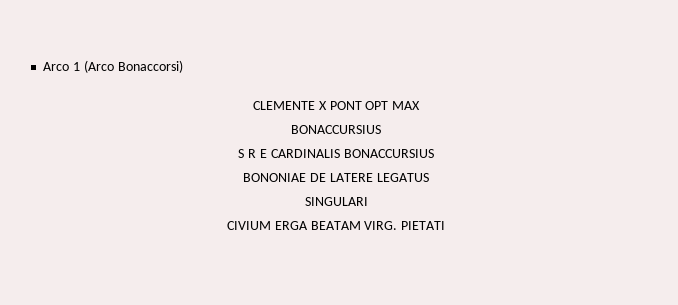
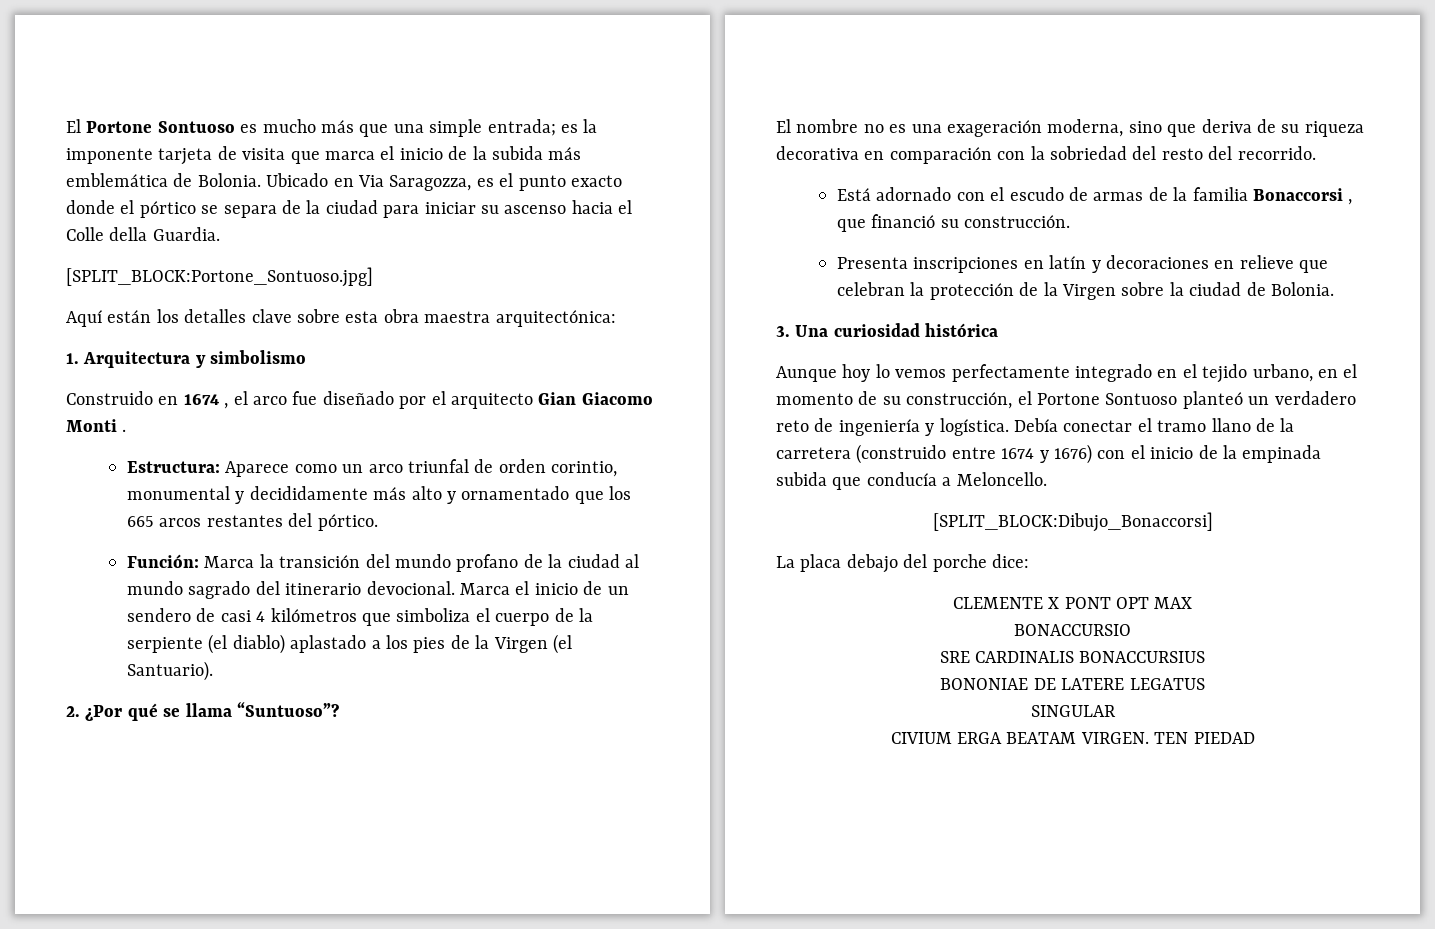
[43,60,183,73] Arco 1 (Arco Bonaccorsi) -> [66,119,598,137] [66,146,582,165] [66,173,622,191] [66,200,633,218] [66,227,220,241] [66,267,373,287] [66,309,616,327] [66,350,307,368] [66,391,653,409] [66,419,127,432] [126,459,618,477] [126,486,632,504] [126,513,378,531] [126,554,639,572] [126,581,629,599] [126,608,593,626] [126,634,572,654] [126,661,213,681] [66,702,339,721] [776,119,1364,137] [776,146,1316,164] [836,187,1353,205] [836,214,1071,232] [836,255,1329,273] [836,282,1334,300] [776,323,999,337] [776,364,1358,383] [776,391,1356,409] [776,418,1295,436] [776,444,1322,464] [776,472,1047,490] [932,512,1213,532] [776,554,1029,573] El Portone Sontuoso es mucho más que una simple entrada; es la imponente tarjeta de visita que marca el inicio de la subida más emblemática de Bolonia. Ubicado en Via Saragozza, es el punto exacto donde el pórtico se separa de la ciudad para iniciar su ascenso hacia el Colle della Guardia. // [SPLIT_BLOCK:Portone_Sontuoso.jpg] // Aquí están los detalles clave sobre esta obra maestra arquitectónica: // 1. Arquitectura y simbolismo // Construido en 1674 , el arco fue diseñado por el arquitecto Gian Giacomo Monti . // Estructura: Aparece como un arco triunfal de orden corintio, monumental y decididamente más alto y ornamentado que los 665 arcos restantes del pórtico. // Función: Marca la transición del mundo profano de la ciudad al mundo sagrado del itinerario devocional. Marca el inicio de un sendero de casi 4 kilómetros que simboliza el cuerpo de la serpiente (el diablo) aplastado a los pies de la Virgen (el Santuario). // 2. ¿Por qué se llama “Suntuoso”? // El nombre no es una exageración moderna, sino que deriva de su riqueza decorativa en comparación con la sobriedad del resto del recorrido. // Está adornado con el escudo de armas de la familia Bonaccorsi , que financió su construcción. // Presenta inscripciones en latín y decoraciones en relieve que celebran la protección de la Virgen sobre la ciudad de Bolonia. // 3. Una curiosidad histórica // Aunque hoy lo vemos perfectamente integrado en el tejido urbano, en el momento de su construcción, el Portone Sontuoso planteó un verdadero reto de ingeniería y logística. Debía conectar el tramo llano de la carretera (construido entre 1674 y 1676) con el inicio de la empinada subida que conducía a Meloncello. // [SPLIT_BLOCK:Dibujo_Bonaccorsi] // La placa debajo del porche dice:
[291,125,381,134] [238,149,267,158] BONACCURSIUS // S R E -> [1014,624,1131,636] [939,651,970,663] BONACCURSIO // SRE
[304,197,368,206] SINGULARI -> [1030,705,1116,717] SINGULAR
[364,221,446,230] VIRG. PIETATI -> [1080,732,1255,744] VIRGEN. TEN PIEDAD

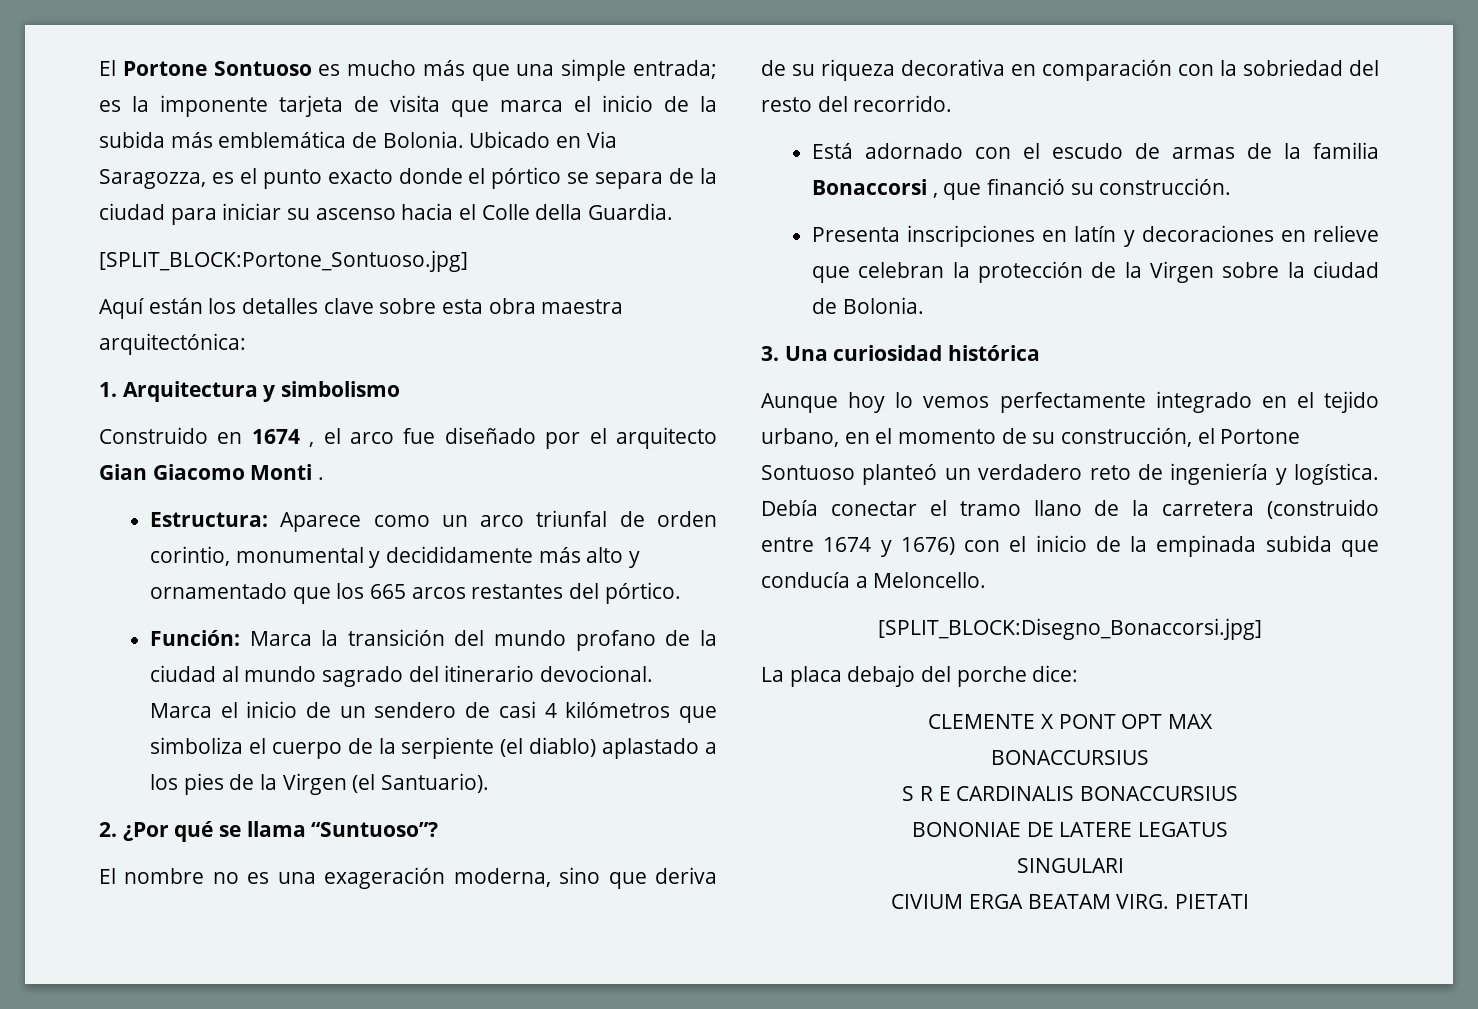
[932,512,1213,532] [SPLIT_BLOCK:Dibujo_Bonaccorsi] -> [878,618,1262,640] [SPLIT_BLOCK:Disegno_Bonaccorsi.jpg]
[1014,624,1131,636] [939,651,970,663] BONACCURSIO // SRE -> [991,750,1149,765] [902,786,951,801] BONACCURSIUS // S R E
[1030,705,1116,717] SINGULAR -> [1016,858,1124,873] SINGULARI
[1080,732,1255,744] VIRGEN. TEN PIEDAD -> [1116,894,1249,909] VIRG. PIETATI

